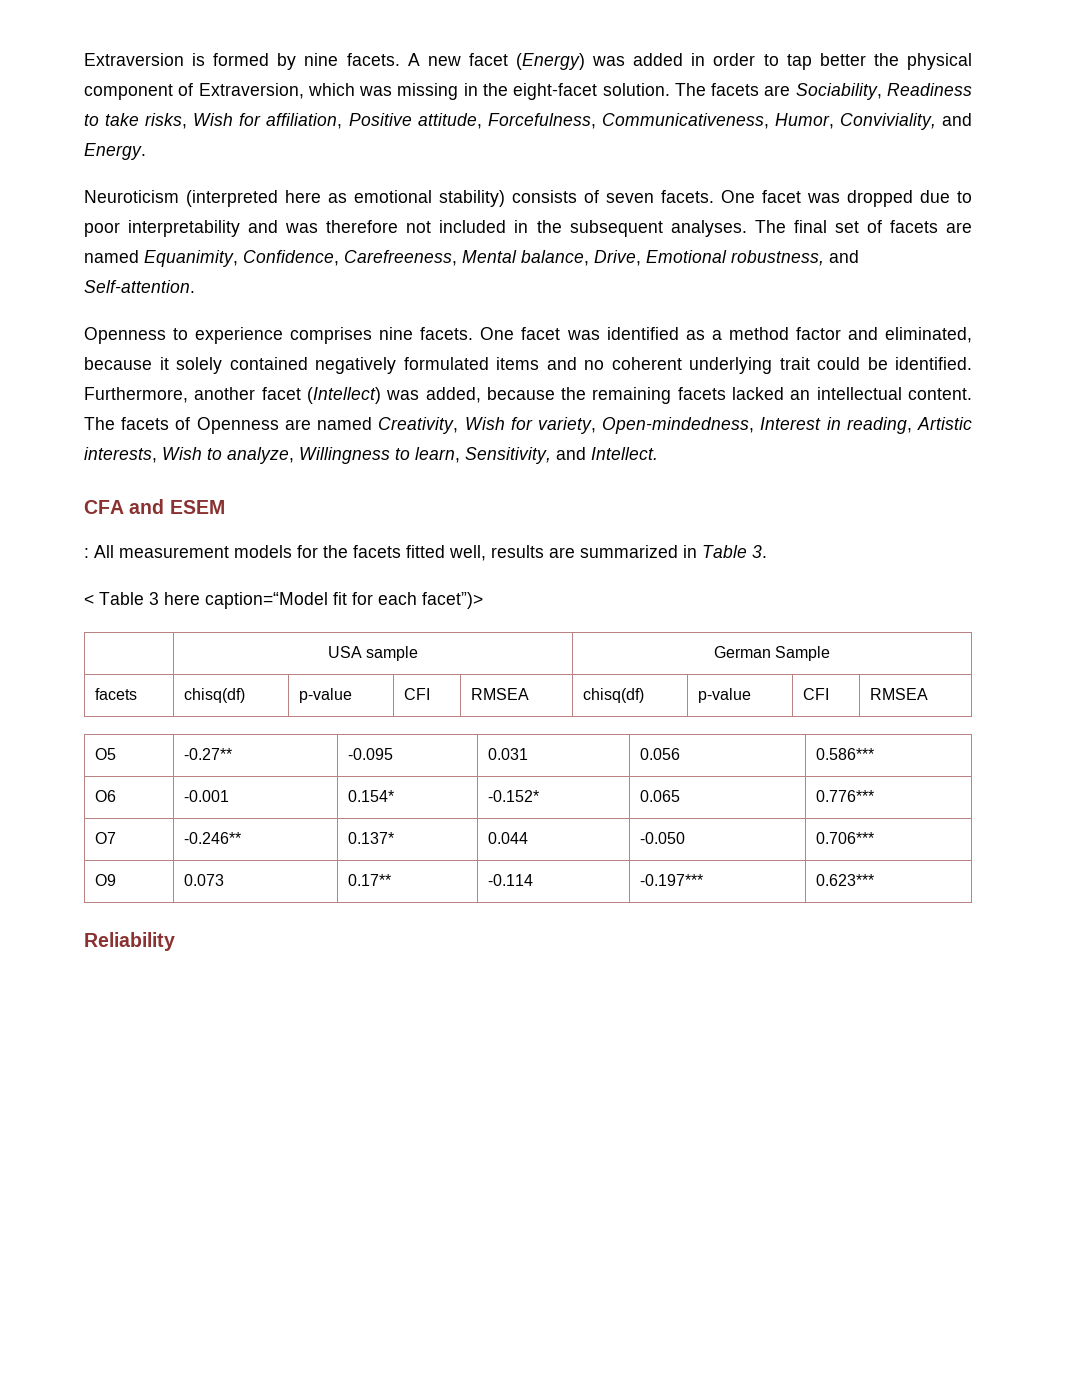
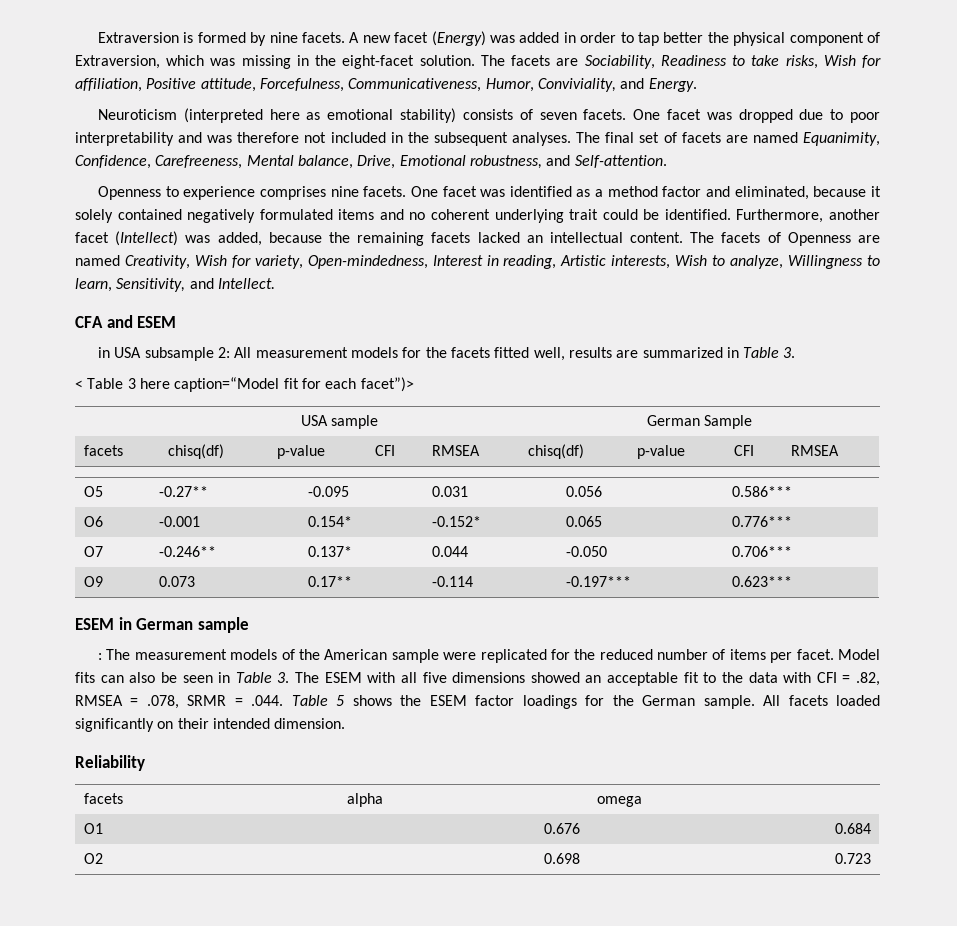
[84,548,89,558] : -> [98,347,230,361] in USA subsample 2:
[84,932,175,951] Reliability -> [75,617,249,633] [98,649,880,663] [75,672,880,686] [75,695,881,709] [75,718,346,732] [75,755,145,771] [84,793,124,804] [347,793,384,807] [597,796,643,807] [84,823,104,834] [543,823,580,834] [834,823,871,834] [84,853,104,864] [543,853,580,864] [834,853,871,864] ESEM in German sample // : The measurement models of the American sample were replicated for the reduced number of items per facet. Model fits can also be seen in Table 3. The ESEM with all five dimensions showed an acceptable fit to the data with CFI = .82, RMSEA = .078, SRMR = .044. Table 5 shows the ESEM factor loadings for the German sample. All facets loaded significantly on their intended dimension. // Reliability // facets | alpha | omega // O1 | 0.676 | 0.684 // O2 | 0.698 | 0.723

